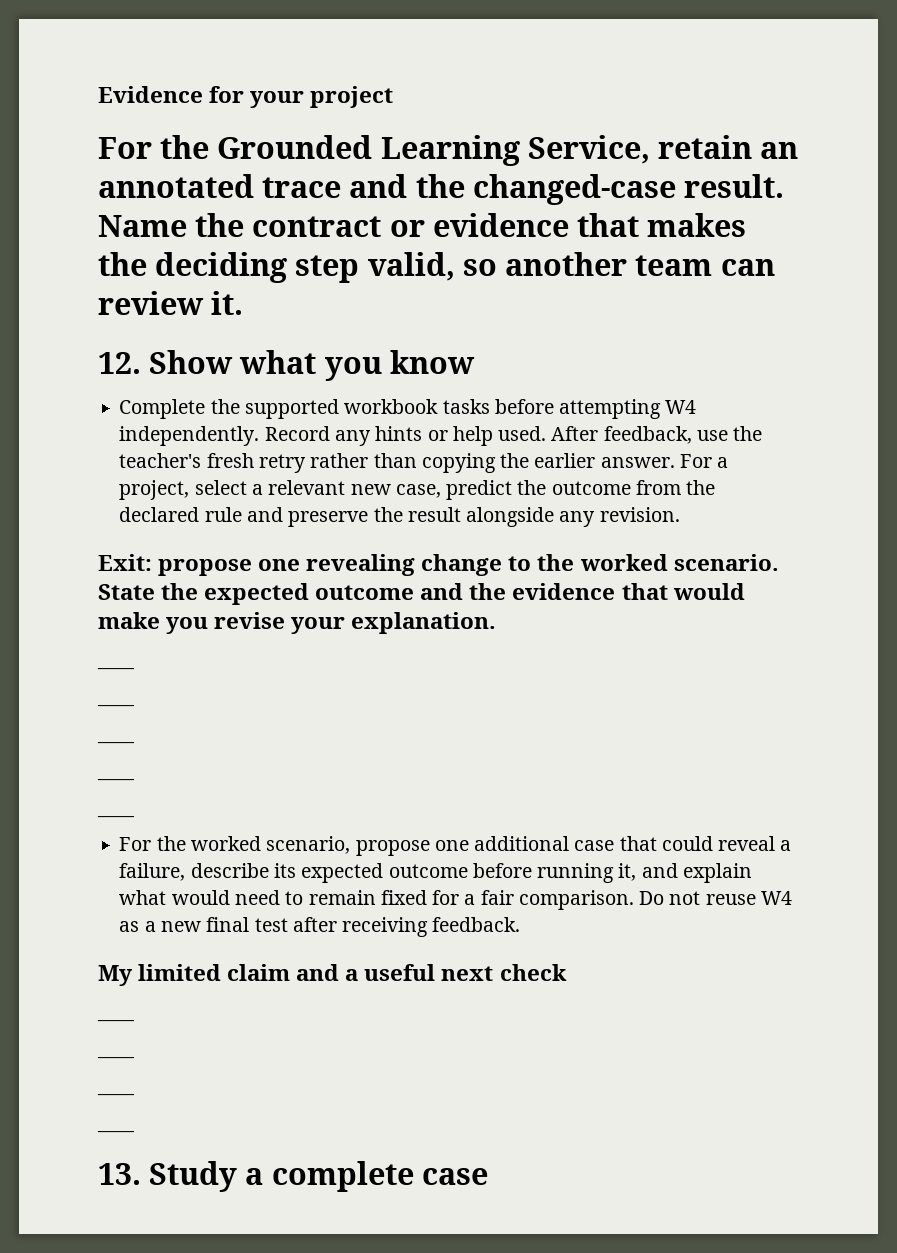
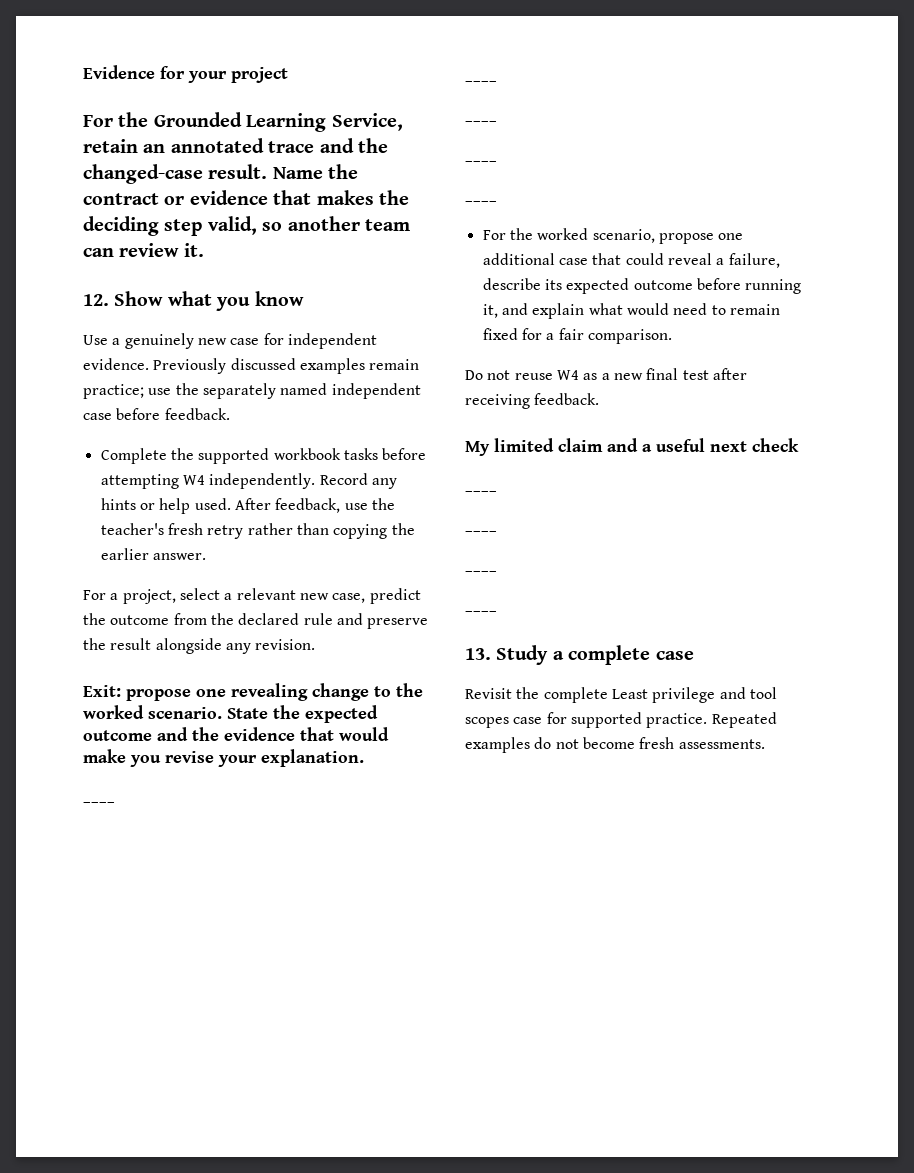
(475, 362) none -> [83,333,377,349] [83,358,420,374] [83,383,421,399] [83,408,230,420] // Use a genuinely new case for independent evidence. Previously discussed examples remain practice; use the separately named independent case before feedback.
(675, 462) none -> (206, 556) //
(634, 900) none -> (672, 336) //
(488, 1176) none -> [465,687,777,703] [465,712,777,728] [465,737,765,753] // Revisit the complete Least privilege and tool scopes case for supported practice. Repeated examples do not become fresh assessments.

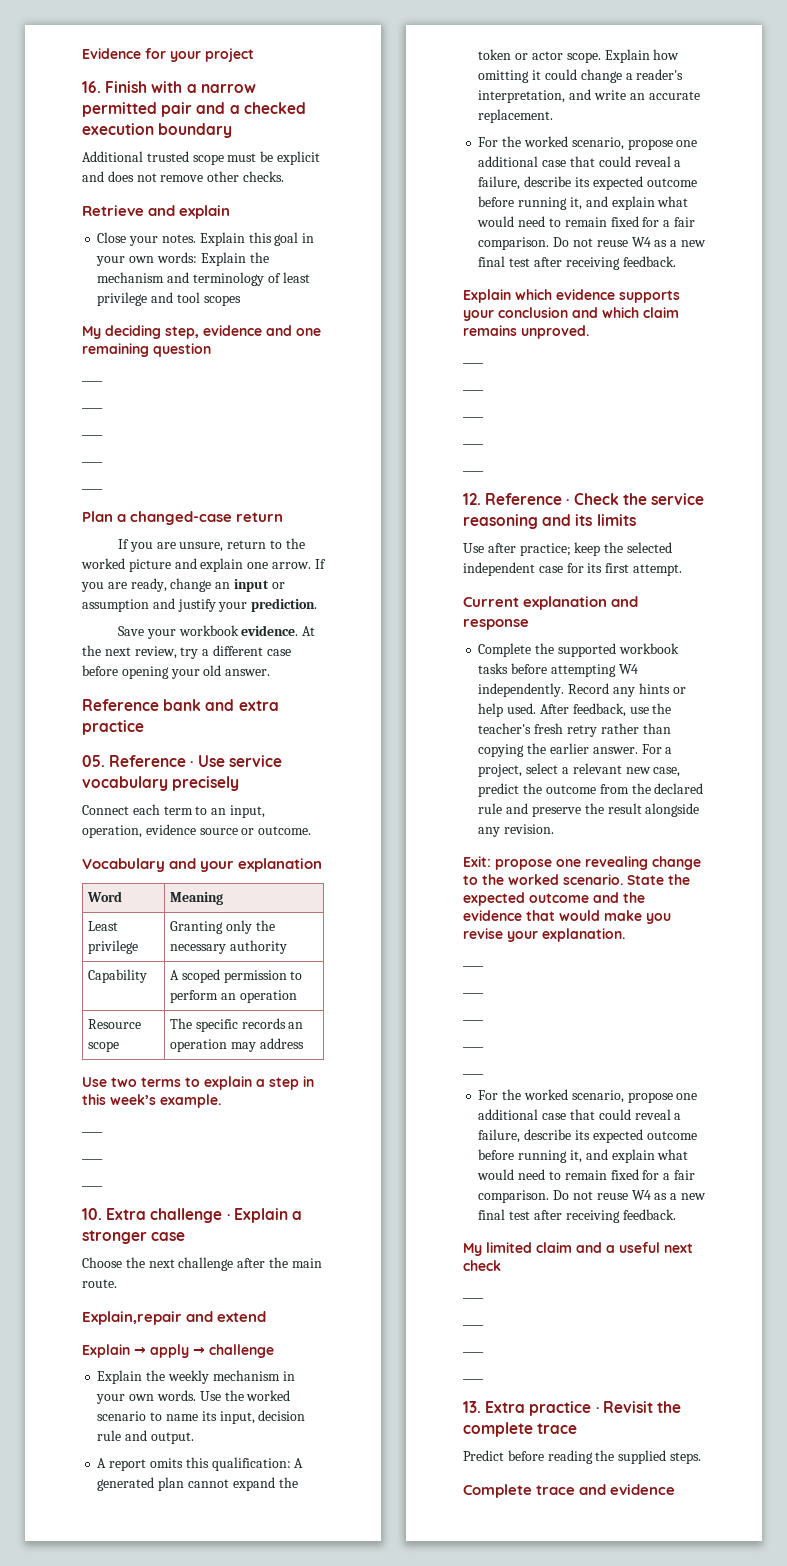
[83,112,403,132] [83,138,388,153] [83,164,359,184] [83,190,409,205] [83,216,410,236] [83,243,204,257] [83,291,304,311] [83,333,377,349] [83,358,420,374] [83,383,421,399] [83,408,230,420] For the Grounded Learning Service, retain an annotated trace and the changed-case result. Name the contract or evidence that makes the deciding step valid, so another team can review it. // 12. Show what you know // Use a genuinely new case for independent evidence. Previously discussed examples remain practice; use the separately named independent case before feedback. -> [82,81,256,93] [82,102,306,117] [82,123,233,138] [82,151,320,165] [82,171,284,182] [82,205,231,219] [97,232,315,246] [96,252,269,266] [97,272,310,286] [97,292,241,306] [82,325,321,339] [82,343,211,357] [82,380,103,382] [82,407,103,409] [82,434,103,436] [82,461,103,463] [82,488,103,490] [82,511,284,525] [118,538,305,552] [81,558,326,572] [81,578,285,592] [82,598,318,612] [118,625,316,639] [82,645,291,659] [82,665,271,679] [82,699,279,711] [82,720,144,735] [82,755,282,767] [82,776,240,791] [82,804,265,818] [82,824,312,838] [82,858,323,872] [87,891,123,902] [170,892,224,905] [88,921,119,931] [88,940,139,954] [170,920,275,934] [170,940,287,954] [88,969,148,983] [170,969,303,983] [170,990,297,1003] [88,1019,142,1029] [88,1041,120,1052] [170,1018,304,1032] [170,1038,304,1052] [82,1076,314,1090] [82,1094,221,1108] [82,1131,103,1133] [82,1158,103,1160] [82,1185,103,1187] [82,1208,302,1223] [82,1230,186,1244] [82,1257,322,1271] [82,1279,117,1288] [82,1311,267,1325] [82,1344,274,1358] [97,1370,295,1384] [96,1390,291,1404] [97,1410,306,1424] [97,1430,194,1444] [97,1457,304,1471] [97,1477,298,1491] [478,49,680,63] [478,69,684,83] [478,89,700,103] [478,109,554,123] [478,136,698,150] [478,156,682,167] [478,176,697,190] [478,196,689,210] [477,216,695,227] [478,237,706,250] [478,256,676,270] [463,289,680,303] [463,307,679,321] [463,325,589,339] [463,362,484,364] [463,389,484,391] [463,416,484,418] [463,443,484,445] [463,470,484,472] [463,493,704,505] [463,514,636,529] [463,542,672,556] [463,562,682,576] [463,596,639,610] [463,619,529,630] 16. Finish with a narrow permitted pair and a checked execution boundary // Additional trusted scope must be explicit and does not remove other checks. // Retrieve and explain // Close your notes. Explain this goal in your own words: Explain the mechanism and terminology of least privilege and tool scopes // My deciding step, evidence and one remaining question // ____ // ____ // ____ // ____ // ____ // Plan a changed-case return // If you are unsure, return to the worked picture and explain one arrow. If you are ready, change an input or assumption and justify your prediction. // Save your workbook evidence. At the next review, try a different case before opening your old answer. // Reference bank and extra practice // 05. Reference · Use service vocabulary precisely // Connect each term to an input, operation, evidence source or outcome. // Vocabulary and your explanation // Word | Meaning // Least privilege | Granting only the necessary authority // Capability | A scoped permission to perform an operation // Resource scope | The specific records an operation may address // Use two terms to explain a step in this week’s example. // ____ // ____ // ____ // 10. Extra challenge · Explain a stronger case // Choose the next challenge after the main route. // Explain,repair and extend // Explain → apply → challenge // Explain the weekly mechanism in your own words. Use the worked scenario to name its input, decision rule and output. // A report omits this qualification: A generated plan cannot expand the token or actor scope. Explain how omitting it could change a reader's interpretation, and write an accurate replacement. // For the worked scenario, propose one additional case that could reveal a failure, describe its expected outcome before running it, and explain what would need to remain fixed for a fair comparison. Do not reuse W4 as a new final test after receiving feedback. // Explain which evidence supports your conclusion and which claim remains unproved. // ____ // ____ // ____ // ____ // ____ // 12. Reference · Check the service reasoning and its limits // Use after practice; keep the selected independent case for its first attempt. // Current explanation and response
(206, 556) // -> (638, 750) none
(672, 336) // -> (550, 1196) none
[496,645,694,665] [465,687,777,703] [465,712,777,728] [465,737,765,753] Study a complete case // Revisit the complete Least privilege and tool scopes case for supported practice. Repeated examples do not become fresh assessments. -> [485,1401,681,1416] [463,1422,578,1437] [463,1450,701,1464] [463,1484,676,1498] Extra practice · Revisit the complete trace // Predict before reading the supplied steps. // Complete trace and evidence

